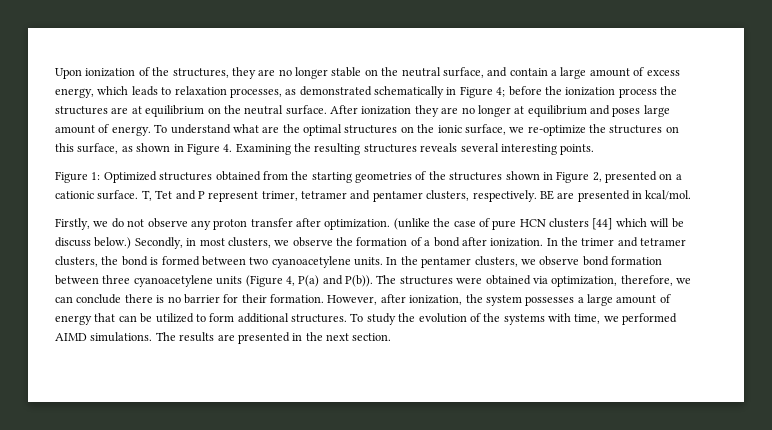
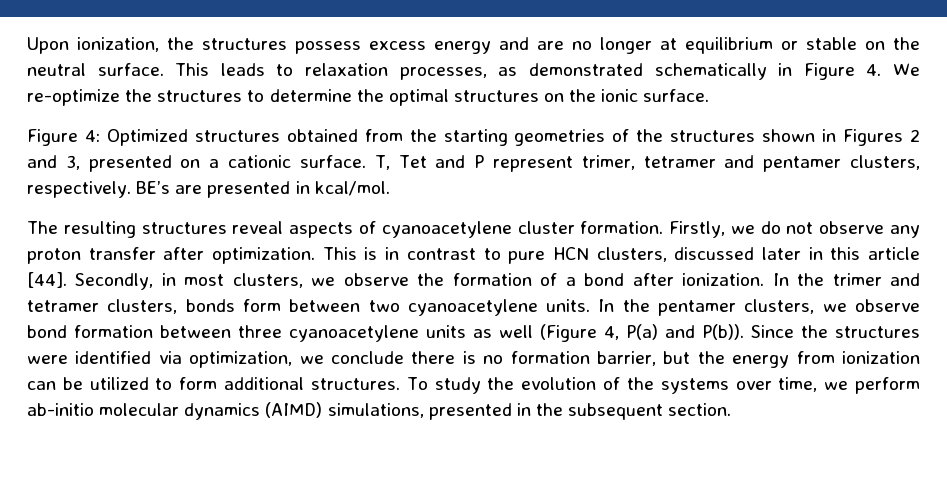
[85,67,680,79] [55,86,129,98] ionization of the structures, they are no longer stable on the neutral surface, and contain a large amount of excess energy, which -> [77,37,920,54] [27,63,210,76] ionization, the structures possess excess energy and are no longer at equilibrium or stable on the neutral surface. This
[496,86,677,98] [55,105,670,117] [55,124,280,136] 4; before the ionization process the structures are at equilibrium on the neutral surface. After ionization they are no longer at equilibrium and poses large amount of energy. To understand what are -> [866,63,921,76] [27,89,352,106] 4. We re-optimize the structures to determine
[464,124,679,136] [55,143,595,155] [55,171,101,183] surface, we re-optimize the structures on this surface, as shown in Figure 4. Examining the resulting structures reveals several interesting points. // Figure 1: -> [643,89,710,102] [27,129,100,146] surface. // Figure 4:
[556,171,602,183] Figure 2, -> [843,129,921,146] [27,155,80,170] Figures 2 and 3,
[539,190,554,200] BE -> [136,181,171,194] BE’s
(692, 195) none -> [27,221,664,238] The resulting structures reveal aspects of cyanoacetylene cluster formation.
[393,218,684,230] [55,237,132,249] (unlike the case of pure HCN clusters [44] which will be discuss below.) -> [322,247,920,264] [27,272,67,288] This is in contrast to pure HCN clusters, discussed later in this article [44].
[101,256,200,266] the bond is formed -> [185,299,281,312] bonds form
(243, 280) none -> [473,325,533,338] as well
[376,275,397,284] The -> [751,325,828,338] Since the
[485,275,531,285] obtained -> [75,351,152,364] identified
[620,275,691,286] [55,296,73,303] therefore, we can -> [299,355,324,364] we
[183,294,671,306] [55,313,116,325] barrier for their formation. However, after ionization, the system possesses a large amount of energy that -> [510,351,920,368] formation barrier, but the energy from ionization
[548,313,571,322] with -> [735,381,772,390] over
[622,313,678,325] [55,332,235,342] performed AIMD simulations. The results are -> [854,377,920,394] [27,402,424,420] perform ab-initio molecular dynamics (AIMD) simulations,
[326,333,349,341] next -> [568,403,664,420] subsequent

